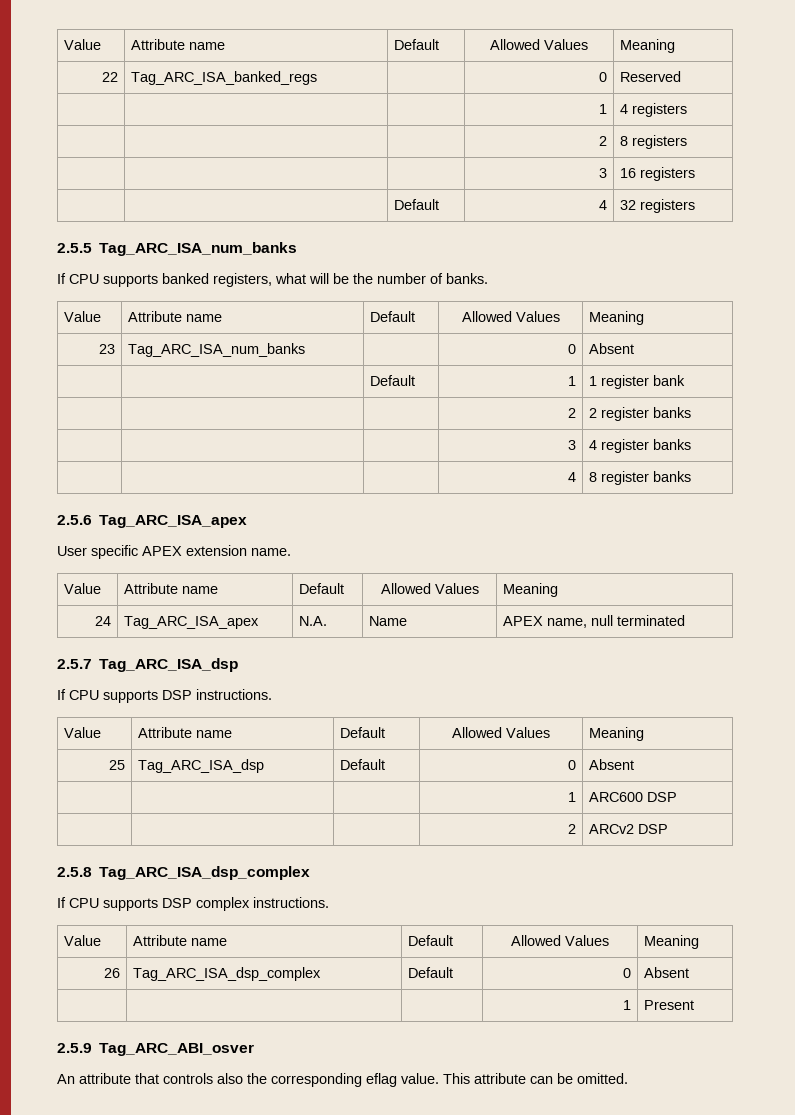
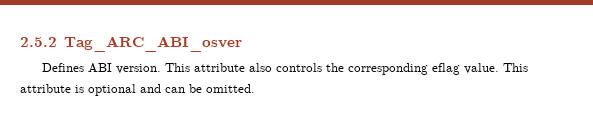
[63,39,101,50] [130,39,225,50] [393,39,439,50] [490,39,588,50] [619,39,675,53] [102,72,119,82] [130,71,317,85] [599,72,608,82] [619,71,681,82] [599,104,608,114] [619,103,687,117] [599,136,608,146] [619,135,687,149] [599,168,608,178] [619,167,695,181] [393,199,439,210] [599,200,608,210] [619,199,695,213] [57,242,298,256] [57,273,488,287] [63,311,101,322] [127,311,222,322] [369,311,415,322] [461,311,560,322] [588,311,644,325] [99,344,116,354] [127,343,305,357] [568,344,577,354] [588,343,634,354] [369,375,415,386] [568,376,577,386] [588,375,685,389] [568,408,577,418] [588,407,691,421] [568,440,577,450] [588,439,691,453] [568,472,577,482] [588,471,691,485] [57,515,248,528] [57,545,291,559] [63,583,101,594] [123,583,218,594] [298,583,344,594] [380,583,479,594] [502,583,558,597] [95,616,112,626] [123,616,259,629] [298,616,327,626] [368,616,407,626] [502,615,685,628] [57,658,239,672] [57,689,272,703] [63,727,101,738] [137,727,232,738] [339,727,385,738] [452,727,550,738] [588,727,644,741] [109,760,126,770] [137,759,264,773] [339,759,385,770] [568,760,577,770] [588,759,634,770] [568,792,577,802] [588,792,677,802] [568,824,577,834] [588,824,668,834] [57,866,311,880] [57,897,329,911] [63,935,101,946] [132,935,227,946] [407,935,453,946] [511,935,609,946] [643,935,699,949] [104,968,121,978] [132,967,321,981] [407,967,453,978] [623,968,632,978] [643,967,689,978] [623,1000,632,1010] [643,1000,694,1010] [57,1043,255,1056] [57,1073,243,1084] Value | Attribute name | Default | Allowed Values | Meaning // 22 | Tag_ARC_ISA_banked_regs | | 0 | Reserved // | | | 1 | 4 registers // | | | 2 | 8 registers // | | | 3 | 16 registers // | | Default | 4 | 32 registers // 2.5.5 Tag_ARC_ISA_num_banks // If CPU supports banked registers, what will be the number of banks. // Value | Attribute name | Default | Allowed Values | Meaning // 23 | Tag_ARC_ISA_num_banks | | 0 | Absent // | | Default | 1 | 1 register bank // | | | 2 | 2 register banks // | | | 3 | 4 register banks // | | | 4 | 8 register banks // 2.5.6 Tag_ARC_ISA_apex // User specific APEX extension name. // Value | Attribute name | Default | Allowed Values | Meaning // 24 | Tag_ARC_ISA_apex | N.A. | Name | APEX name, null terminated // 2.5.7 Tag_ARC_ISA_dsp // If CPU supports DSP instructions. // Value | Attribute name | Default | Allowed Values | Meaning // 25 | Tag_ARC_ISA_dsp | Default | 0 | Absent // | | | 1 | ARC600 DSP // | | | 2 | ARCv2 DSP // 2.5.8 Tag_ARC_ISA_dsp_complex // If CPU supports DSP complex instructions. // Value | Attribute name | Default | Allowed Values | Meaning // 26 | Tag_ARC_ISA_dsp_complex | Default | 0 | Absent // | | | 1 | Present // 2.5.9 Tag_ARC_ABI_osver // An attribute that controls also -> [20,36,242,52] [42,63,323,74] 2.5.2 Tag_ARC_ABI_osver // Defines ABI version. This attribute also controls
(526, 1078) none -> [75,84,161,96] is optional and

